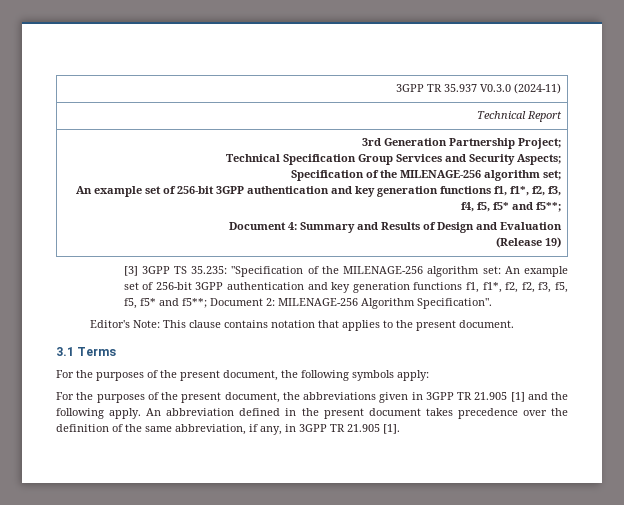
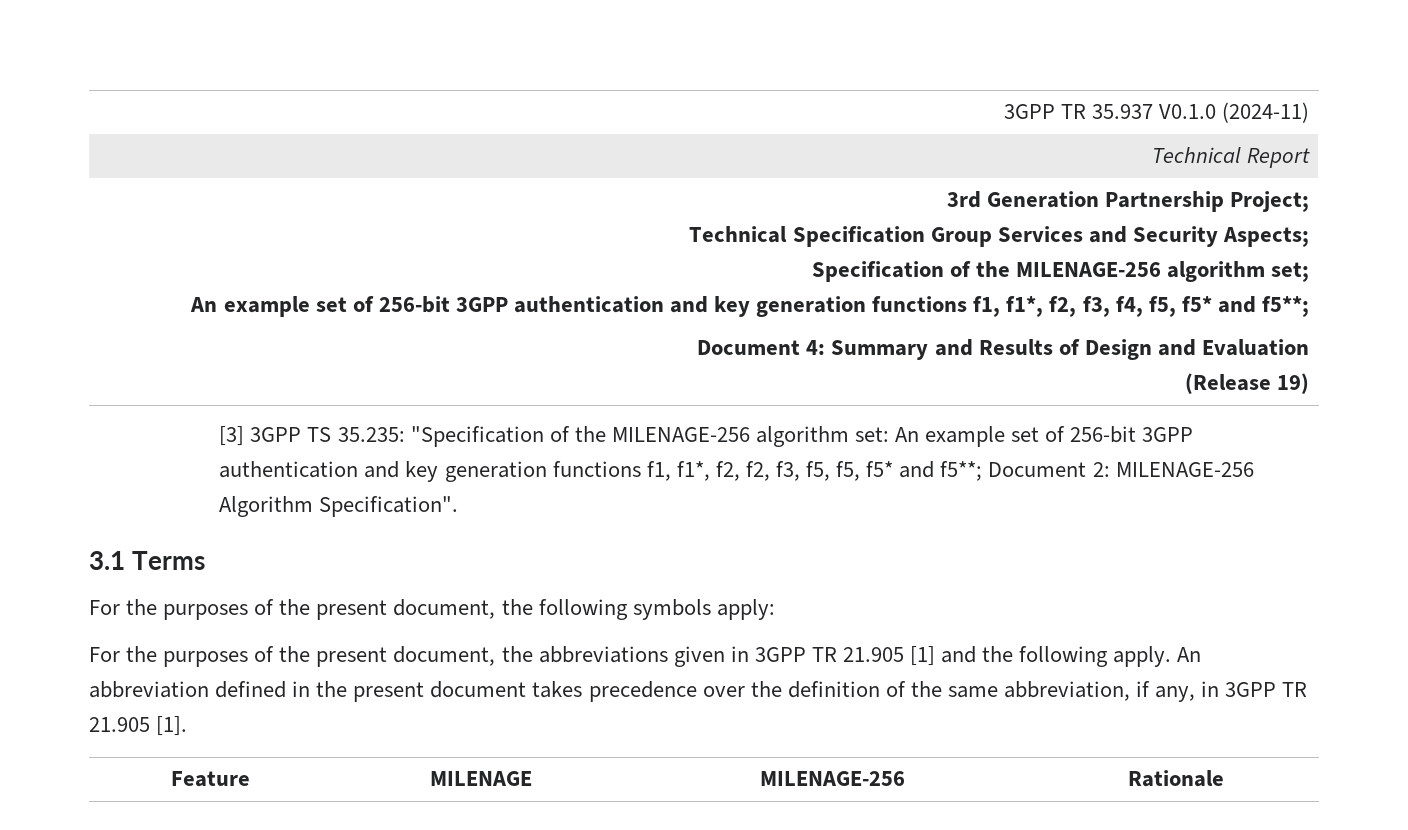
[480,84,512,92] V0.3.0 -> [1158,104,1216,119] V0.1.0
[89,320,514,331] // Editor's Note: This clause contains notation that applies to the present document. -> (459, 506) none
(400, 429) none -> [171,771,250,787] [430,771,532,786] [759,771,905,786] [1128,770,1224,787] // Feature | MILENAGE | MILENAGE-256 | Rationale

